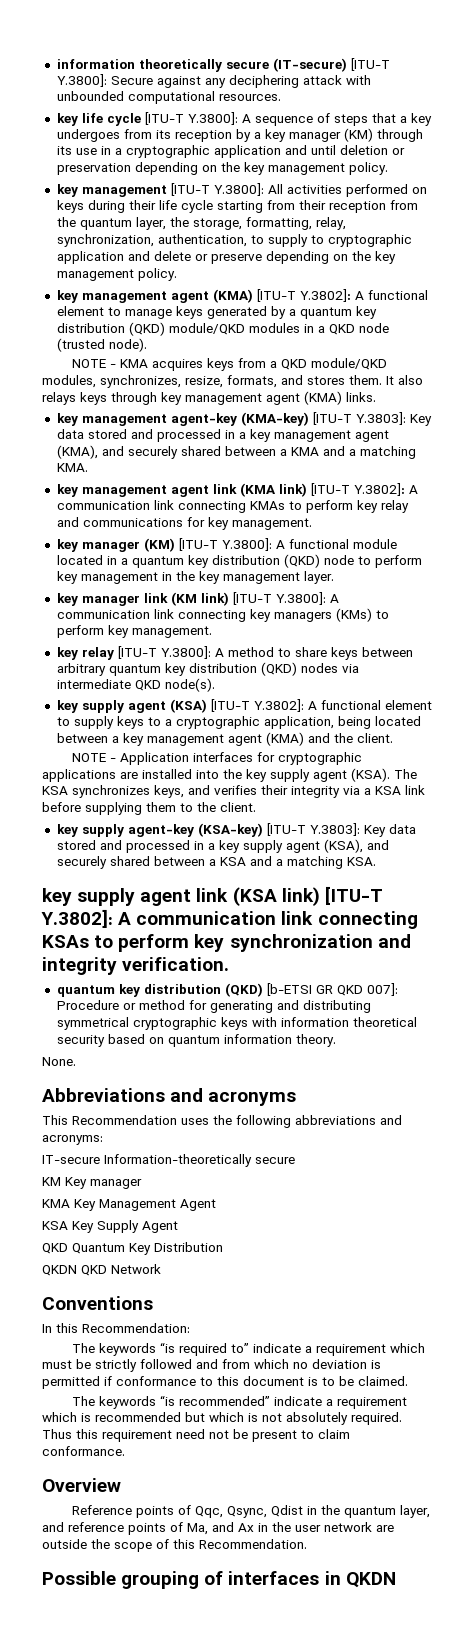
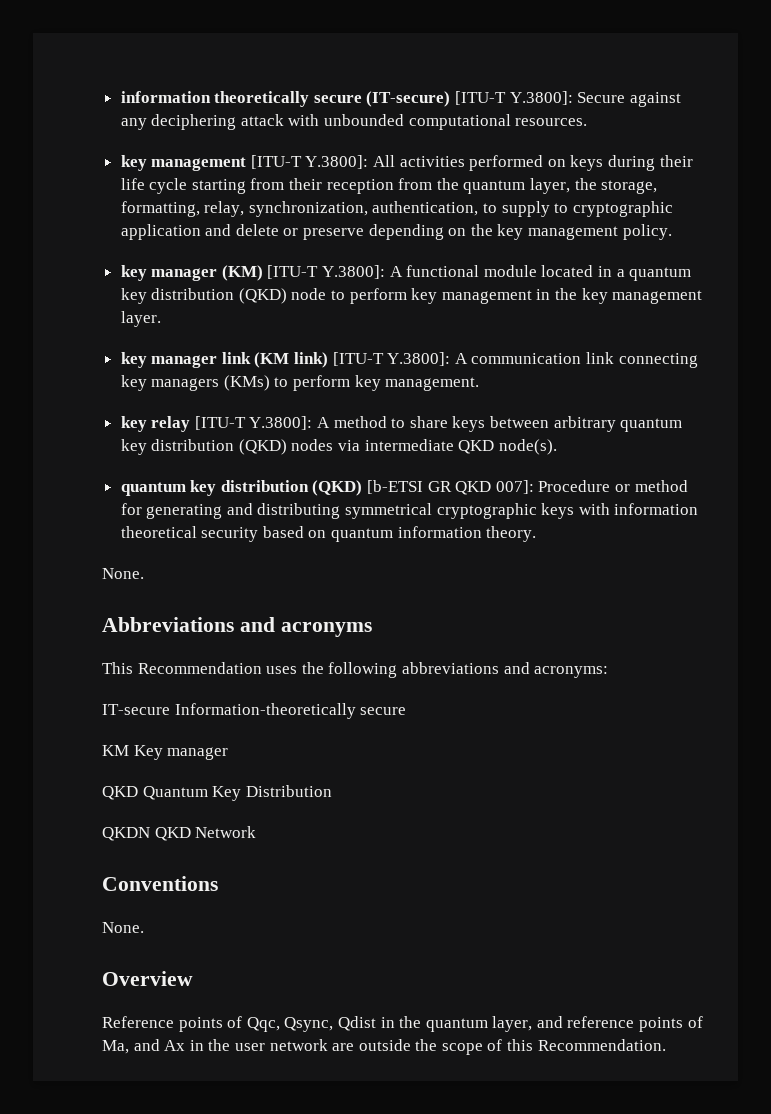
[56,112,432,126] [56,128,423,142] [56,145,405,158] [56,162,388,175] // key life cycle [ITU-T Y.3800]: A sequence of steps that a key undergoes from its reception by a key manager (KM) through its use in a cryptographic application and until deletion or preservation depending on the key management policy. -> (588, 122) none
[56,289,428,303] [56,306,377,319] [56,322,389,336] [56,338,147,352] [72,358,388,371] [42,375,423,388] [42,391,376,405] [56,412,432,426] [56,429,389,442] [56,445,416,459] [56,463,88,472] [56,483,418,497] [56,500,409,513] [56,517,312,530] // key management agent (KMA) [ITU-T Y.3802]: A functional element to manage keys generated by a quantum key distribution (QKD) module/QKD modules in a QKD node (trusted node). // NOTE - KMA acquires keys from a QKD module/QKD modules, synchronizes, resize, formats, and stores them. It also relays keys through key management agent (KMA) links. // key management agent-key (KMA-key) [ITU-T Y.3803]: Key data stored and processed in a key management agent (KMA), and securely shared between a KMA and a matching KMA. // key management agent link (KMA link) [ITU-T Y.3802]: A communication link connecting KMAs to perform key relay and communications for key management. -> (672, 232) none
[56,699,432,713] [56,716,421,729] [56,732,393,746] [72,752,363,765] [42,768,417,782] [42,785,425,798] [42,802,256,815] [56,823,416,837] [56,839,389,853] [56,856,376,869] [42,886,383,906] [41,909,418,929] [42,934,411,952] [42,957,230,975] // key supply agent (KSA) [ITU-T Y.3802]: A functional element to supply keys to a cryptographic application, being located between a key management agent (KMA) and the client. // NOTE - Application interfaces for cryptographic applications are installed into the key supply agent (KSA). The KSA synchronizes keys, and verifies their integrity via a KSA link before supplying them to the client. // key supply agent-key (KSA-key) [ITU-T Y.3803]: Key data stored and processed in a key supply agent (KSA), and securely shared between a KSA and a matching KSA. // key supply agent link (KSA link) [ITU-T Y.3802]: A communication link connecting KSAs to perform key synchronization and integrity verification. -> (557, 447) none
[42,1199,216,1211] [42,1220,178,1233] // KMA Key Management Agent // KSA Key Supply Agent -> (229, 753) none
[42,1323,190,1333] [72,1342,426,1356] [42,1359,381,1372] [42,1376,408,1389] [72,1395,408,1409] [42,1412,402,1425] [42,1429,350,1442] [42,1446,125,1456] In this Recommendation: // The keywords “is required to” indicate a requirement which must be strictly followed and from which no deviation is permitted if conformance to this document is to be claimed. // The keywords “is recommended” indicate a requirement which is recommended but which is not absolutely required. Thus this requirement need not be present to claim conformance. -> [102,922,144,933] None.
[42,1571,396,1589] // Possible grouping of interfaces in QKDN -> (666, 1045) none

